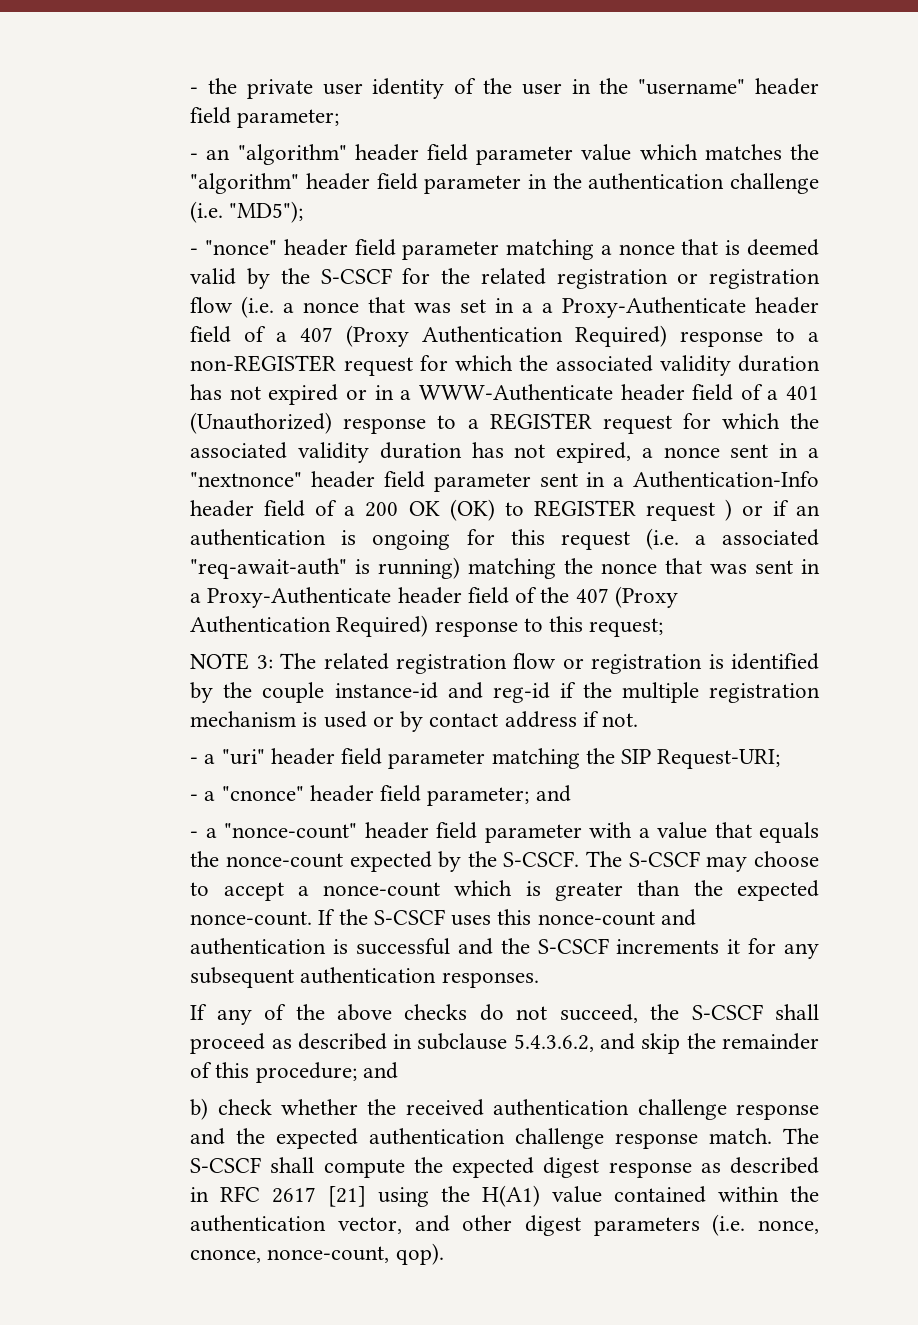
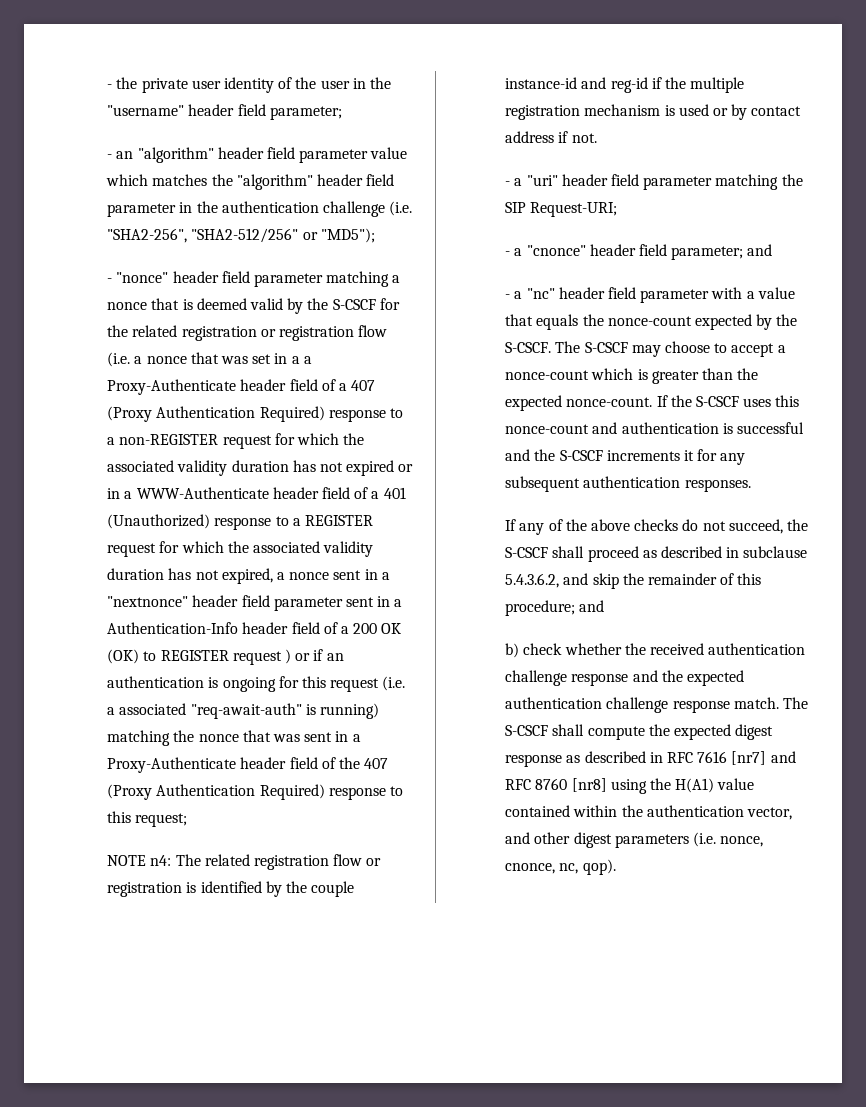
(224, 212) none -> [107,228,318,243] "SHA2-256", "SHA2-512/256" or
[256,655,273,669] 3: -> [150,855,172,866] n4:
[224,823,358,839] "nonce-count" -> [526,288,555,299] "nc"
[272,1186,367,1207] 2617 [21] -> [697,751,796,765] [505,778,607,792] 7616 [nr7] and RFC 8760 [nr8]
[267,1246,390,1263] nonce-count, -> [559,863,579,874] nc,

